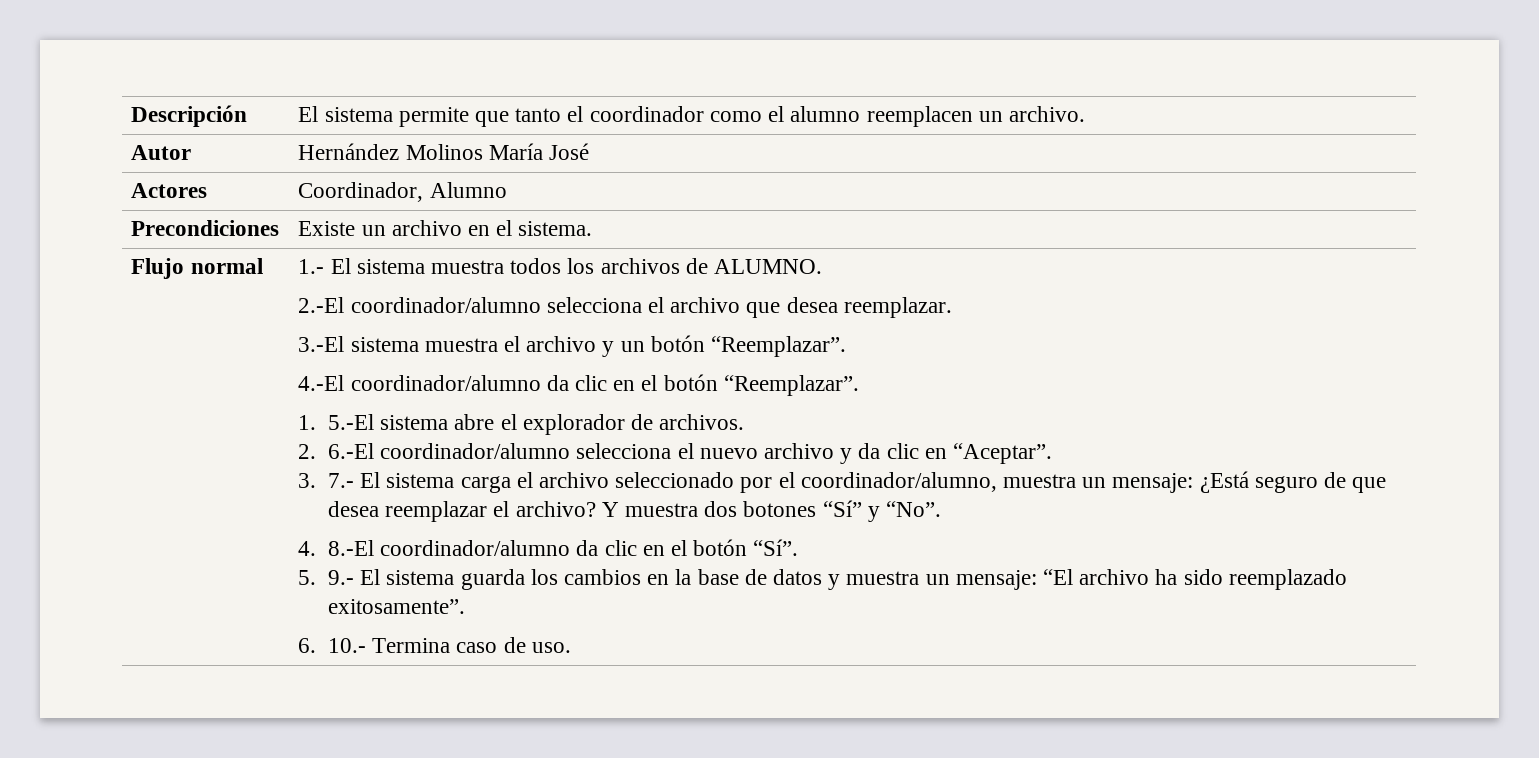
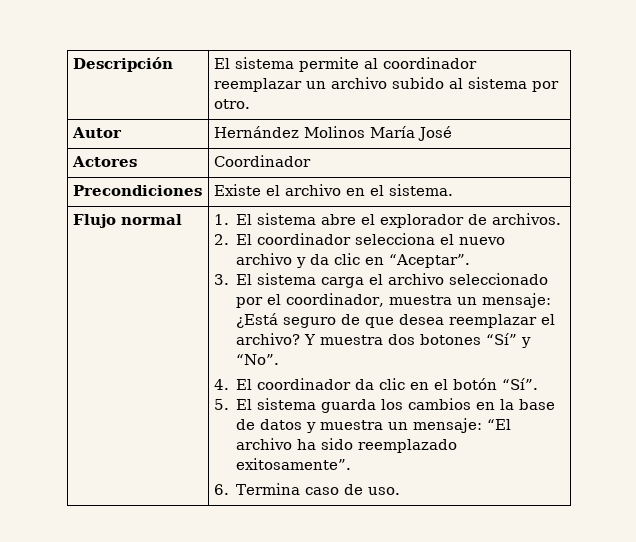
[475,106,1085,127] que tanto el coordinador como el alumno reemplacen un archivo. -> [363,57,477,69] [213,77,559,92] [213,99,250,109] al coordinador reemplazar un archivo subido al sistema por otro.
[298,182,507,202] Coordinador, Alumno -> [213,155,311,167] Coordinador
[361,225,386,236] un -> [265,185,280,196] el
[298,258,823,274] [298,297,952,318] [298,335,847,357] [298,374,859,396] [298,414,449,430] 1.- El sistema muestra todos los archivos de ALUMNO. // 2.-El coordinador/alumno selecciona el archivo que desea reemplazar. // 3.-El sistema muestra el archivo y un botón “Reemplazar”. // 4.-El coordinador/alumno da clic en el botón “Reemplazar”. // 1. 5.-El sistema -> [213,213,317,225] 1. El sistema
[327,443,571,459] 6.-El coordinador/alumno -> [236,233,352,245] El coordinador
[327,473,354,488] 7.- -> (229, 279) none
[800,472,997,492] coordinador/alumno, -> [286,293,385,307] coordinador,
[327,540,571,556] 8.-El coordinador/alumno -> [236,378,352,390] El coordinador
[327,570,354,585] 9.- -> (229, 404) none
[327,638,366,653] 10.- -> (229, 489) none

